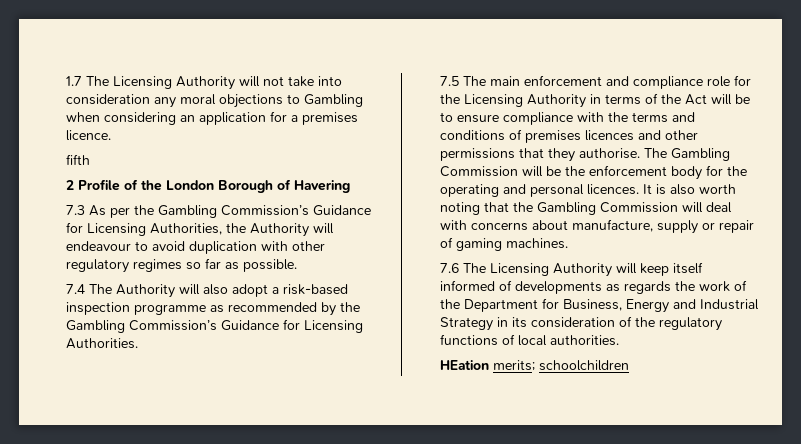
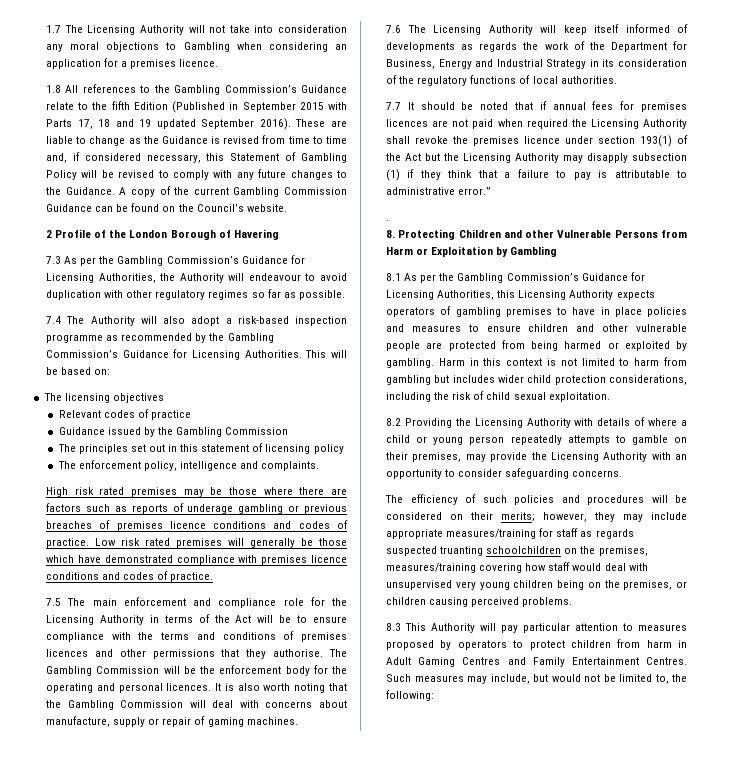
[66,154,91,165] fifth -> [45,84,347,95] [45,101,348,113] [45,118,347,130] [45,135,347,146] [45,152,348,163] [45,169,348,180] [45,186,347,197] [45,203,287,212] 1.8 All references to the Gambling Commission’s Guidance relate to the fifth Edition (Published in September 2015 with Parts 17, 18 and 19 updated September 2016). These are liable to change as the Guidance is revised from time to time and, if considered necessary, this Statement of Gambling Policy will be revised to comply with any future changes to the Guidance. A copy of the current Gambling Commission Guidance can be found on the Council’s website.
(139, 343) none -> [305,350,347,358] [45,367,111,375] [43,393,164,403] [58,409,191,420] [58,427,289,437] [57,443,344,454] [57,460,320,471] [45,487,348,497] [45,503,347,514] [45,520,348,531] [45,538,347,548] [45,555,347,565] [45,571,214,582] This will be based on: // The licensing objectives // Relevant codes of practice // Guidance issued by the Gambling Commission // The principles set out in this statement of licensing policy // The enforcement policy, intelligence and complaints. // High risk rated premises may be those where there are factors such as reports of underage gambling or previous breaches of premises licence conditions and codes of practice. Low risk rated premises will generally be those which have demonstrated compliance with premises licence conditions and codes of practice.
[440,360,630,371] HEation merits; schoolchildren -> [385,101,687,112] [385,119,687,129] [385,135,688,147] [385,153,687,163] [385,169,688,181] [385,187,492,195] [385,220,389,221] [385,229,687,240] [385,246,558,257] [385,272,645,283] [385,290,655,300] [385,306,687,317] [385,324,687,332] [385,340,687,351] [385,357,687,368] [385,375,687,385] [385,391,610,402] [385,417,687,428] [385,435,687,445] [385,452,687,462] [385,468,623,479] [384,494,687,505] [385,512,687,522] [385,528,634,539] [385,546,648,556] [385,562,648,573] [385,580,687,590] [385,597,573,607] [385,623,687,633] [385,639,687,650] [385,657,687,667] [385,674,687,684] [385,690,434,701] 7.7 It should be noted that if annual fees for premises licences are not paid when required the Licensing Authority shall revoke the premises licence under section 193(1) of the Act but the Licensing Authority may disapply subsection (1) if they think that a failure to pay is attributable to administrative error.” // . // 8. Protecting Children and other Vulnerable Persons from Harm or Exploitation by Gambling // 8.1 As per the Gambling Commission’s Guidance for Licensing Authorities, this Licensing Authority expects operators of gambling premises to have in place policies and measures to ensure children and other vulnerable people are protected from being harmed or exploited by gambling. Harm in this context is not limited to harm from gambling but includes wider child protection considerations, including the risk of child sexual exploitation. // 8.2 Providing the Licensing Authority with details of where a child or young person repeatedly attempts to gamble on their premises, may provide the Licensing Authority with an opportunity to consider safeguarding concerns. // The efficiency of such policies and procedures will be considered on their merits; however, they may include appropriate measures/training for staff as regards suspected truanting schoolchildren on the premises, measures/training covering how staff would deal with unsupervised very young children being on the premises, or children causing perceived problems. // 8.3 This Authority will pay particular attention to measures proposed by operators to protect children from harm in Adult Gaming Centres and Family Entertainment Centres. Such measures may include, but would not be limited to, the following:

